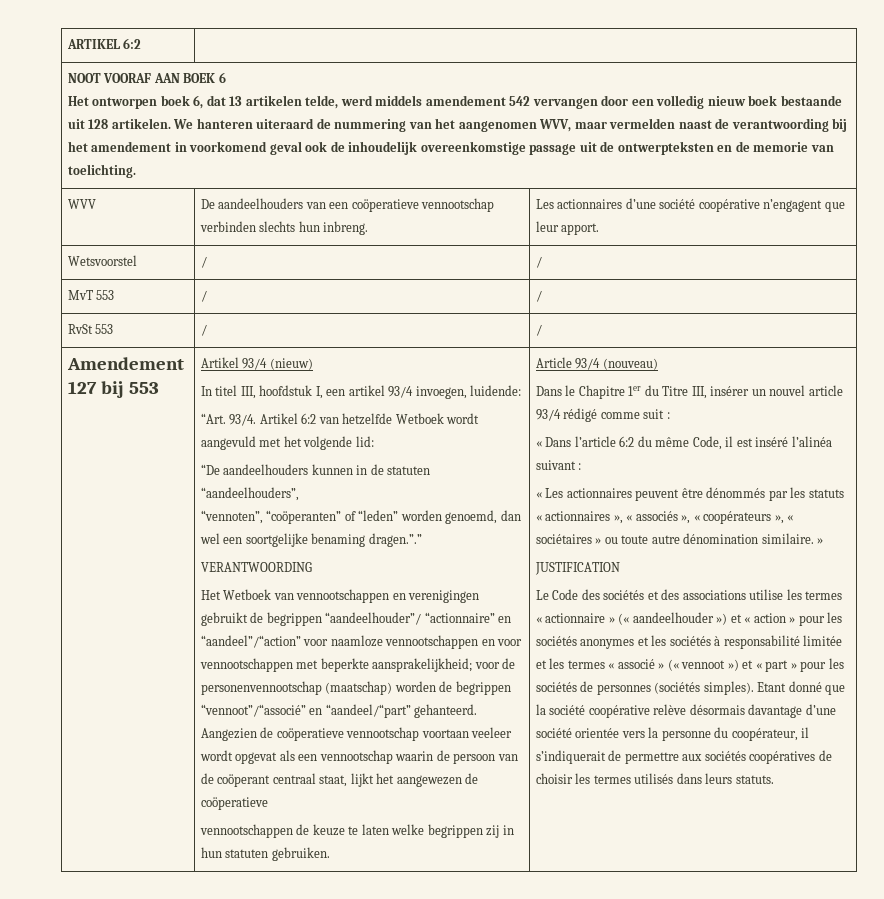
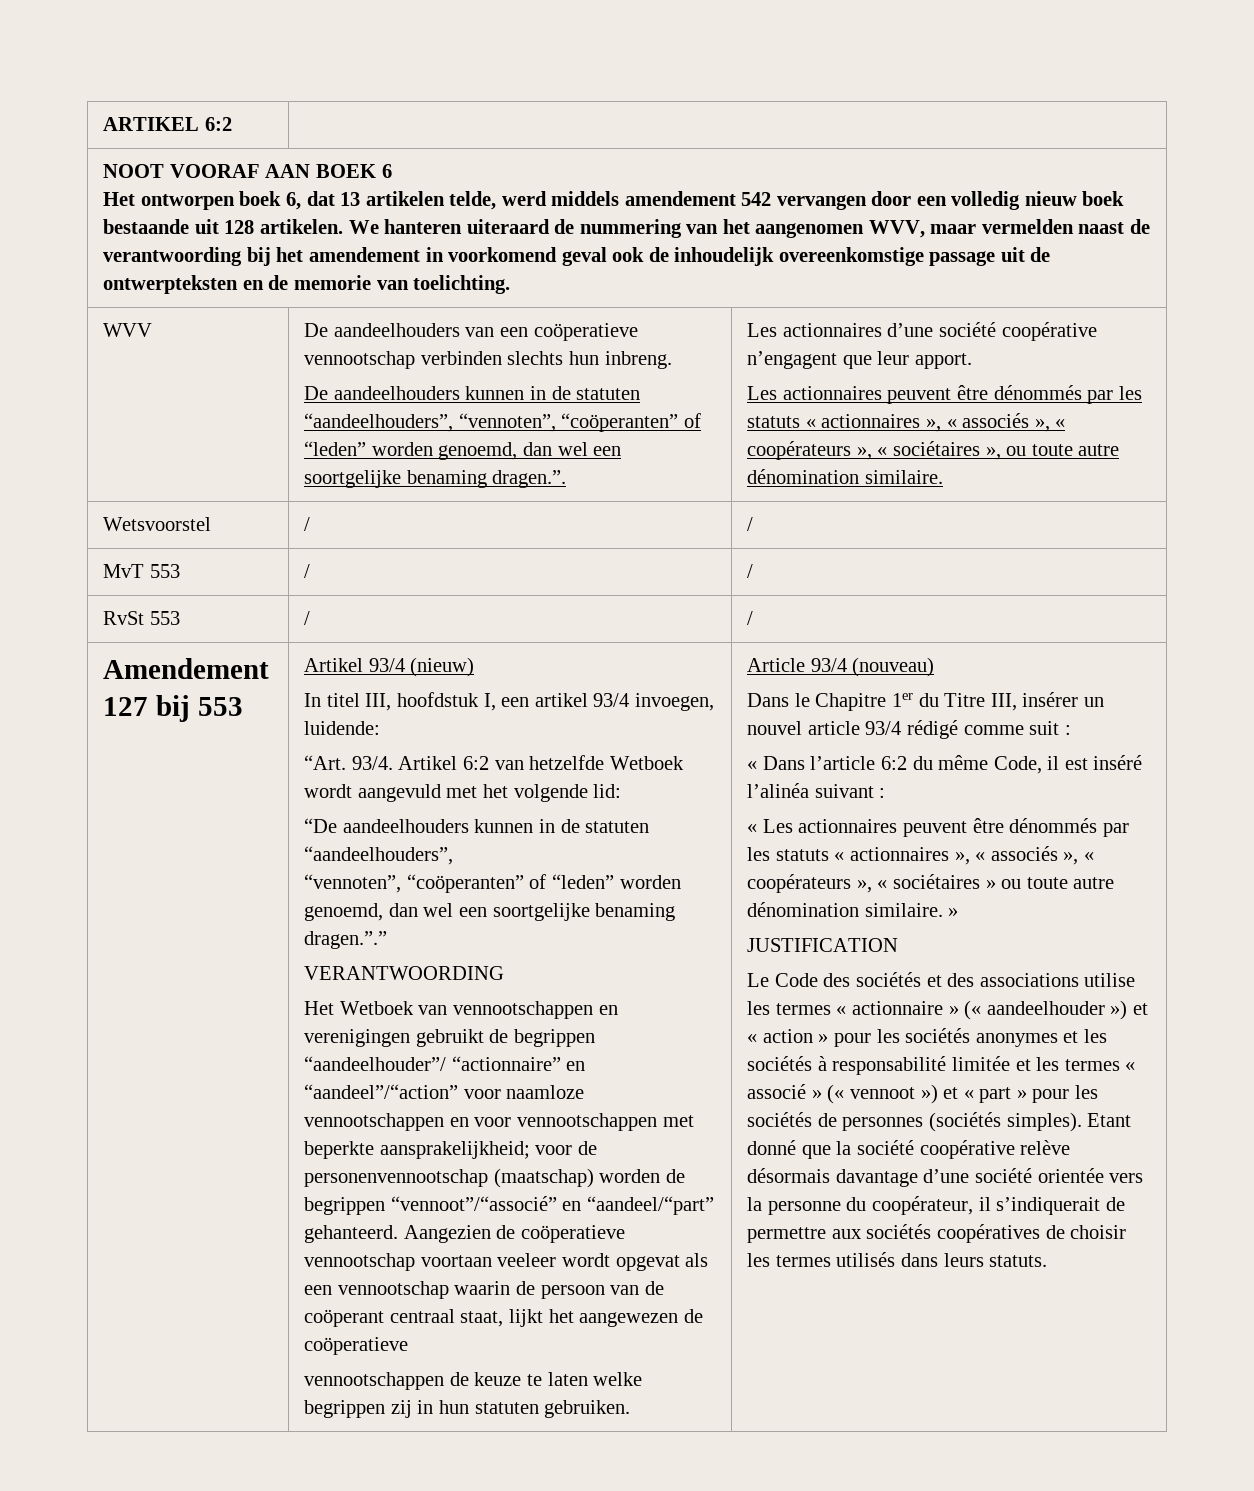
(369, 228) none -> [304,386,641,400] [304,413,701,432] [304,441,622,460] [304,470,567,488] // De aandeelhouders kunnen in de statuten “aandeelhouders”, “vennoten”, “coöperanten” of “leden” worden genoemd, dan wel een soortgelijke benaming dragen.”.
(600, 229) none -> [747,385,1142,404] [747,413,1066,432] [747,441,1120,460] [747,469,943,484] // Les actionnaires peuvent être dénommés par les statuts « actionnaires », « associés », « coopérateurs », « sociétaires », ou toute autre dénomination similaire.

